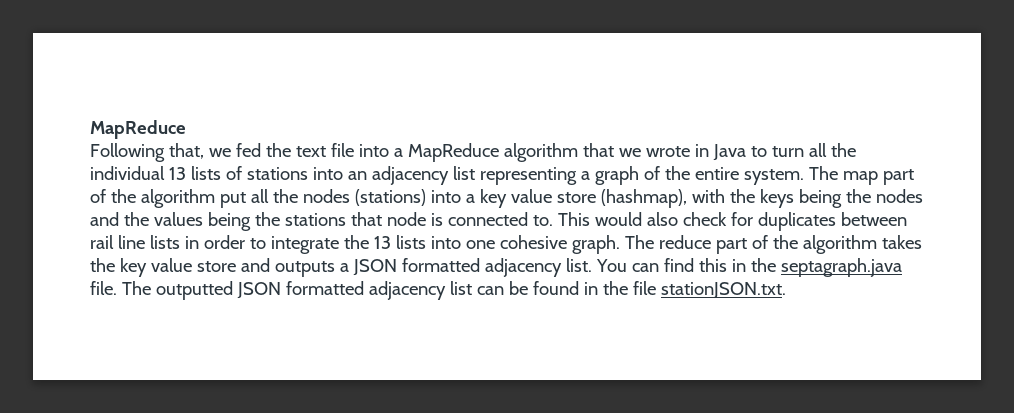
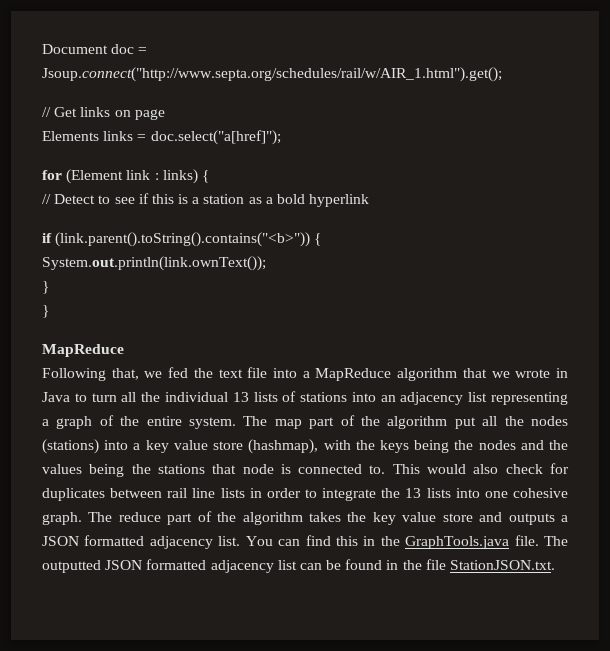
(90, 129) none -> [42,44,148,54] [42,67,502,82] [42,107,165,120] [42,130,281,145] [42,169,209,184] [42,193,370,207] [42,232,322,247] [42,256,266,271] [42,281,49,294] [42,305,49,318] Document doc = Jsoup.connect("http://www.septa.org/schedules/rail/w/AIR_1.html").get(); // // Get links on page // Elements links = doc.select("a[href]"); // for (Element link : links) { // // Detect to see if this is a station as a bold hyperlink // if (link.parent().toString().contains("<b>")) { // System.out.println(link.ownText()); // } // } //
[780,258,902,277] septagraph.java -> [405,536,510,549] GraphTools.java
[660,282,786,299] stationJSON.txt. -> [450,560,556,570] StationJSON.txt.

